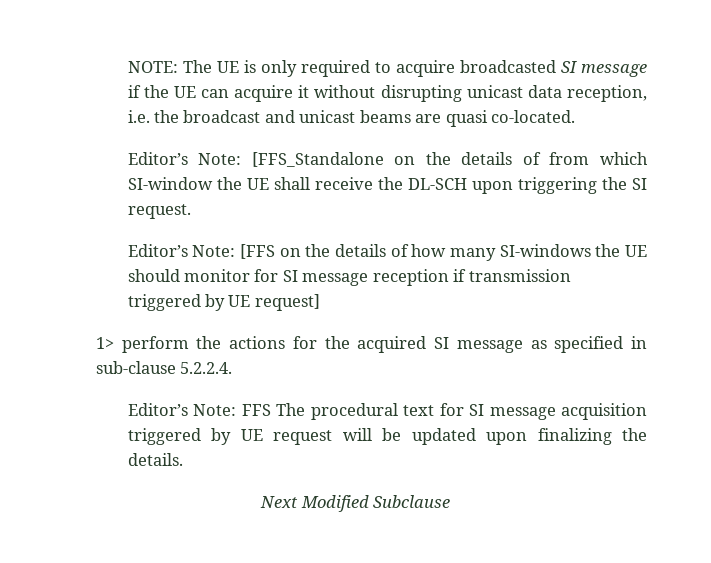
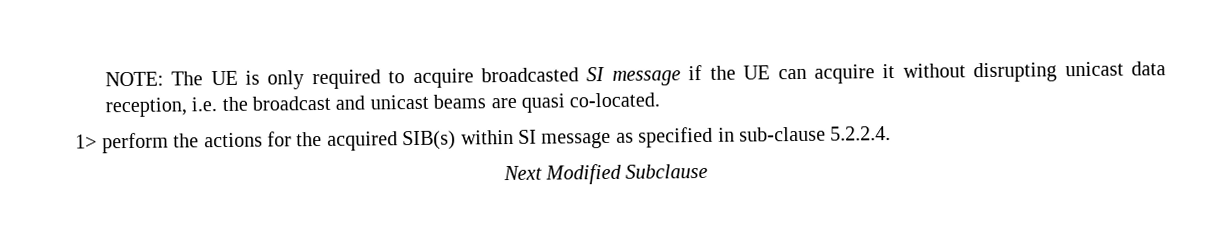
[127,152,648,167] [127,177,647,194] [127,204,191,219] [127,244,647,261] [127,269,571,286] [127,294,320,311] // Editor’s Note: [FFS_Standalone on the details of from which SI-window the UE shall receive the DL-SCH upon triggering the SI request. // Editor’s Note: [FFS on the details of how many SI-windows the UE should monitor for SI message reception if transmission triggered by UE request] -> (661, 100) none
(427, 344) none -> [402,129,514,151] SIB(s) within
[127,403,647,420] [127,428,647,445] [127,453,183,466] // Editor’s Note: FFS The procedural text for SI message acquisition triggered by UE request will be updated upon finalizing the details. -> (892, 133) none

